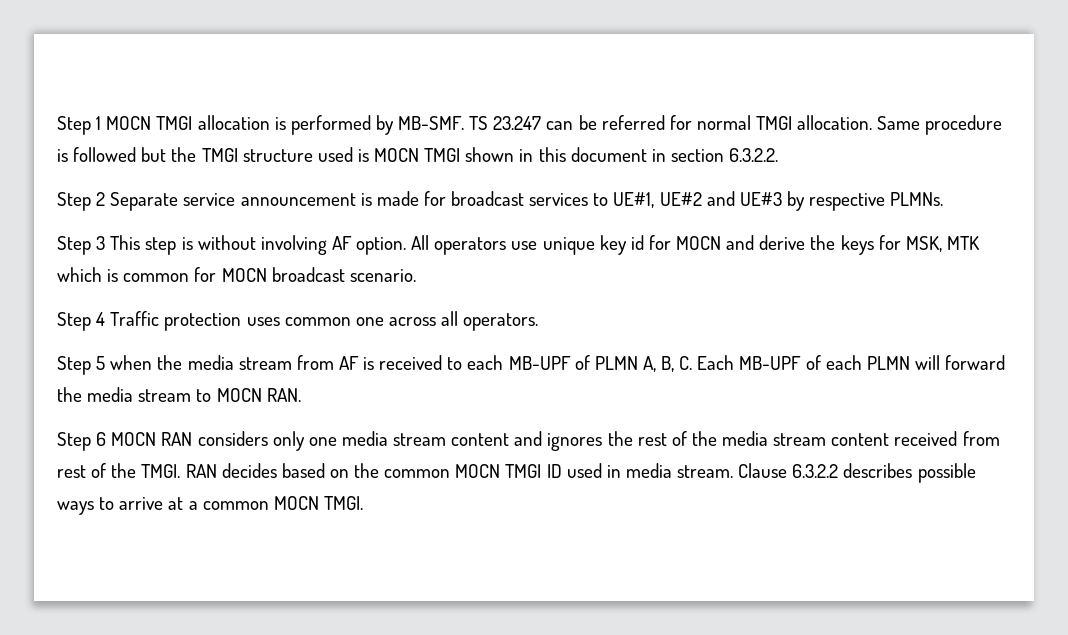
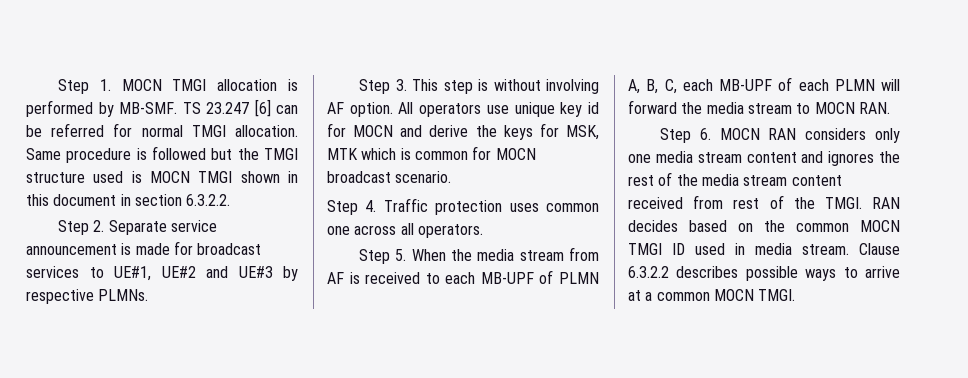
[57,116,102,135] Step 1 -> [58,79,111,94] Step 1.
(542, 123) none -> [254,99,271,117] [6]
[96,192,106,206] 2 -> [93,220,105,232] 2.
[96,236,106,250] 3 -> [395,79,407,91] 3.
[96,312,106,326] 4 -> [365,200,377,212] 4.
[96,355,153,370] 5 when -> [395,249,446,261] 5. When
[679,355,735,370] C. Each -> [664,79,713,94] C, each
[96,432,107,446] 6 -> [699,128,711,140] 6.

